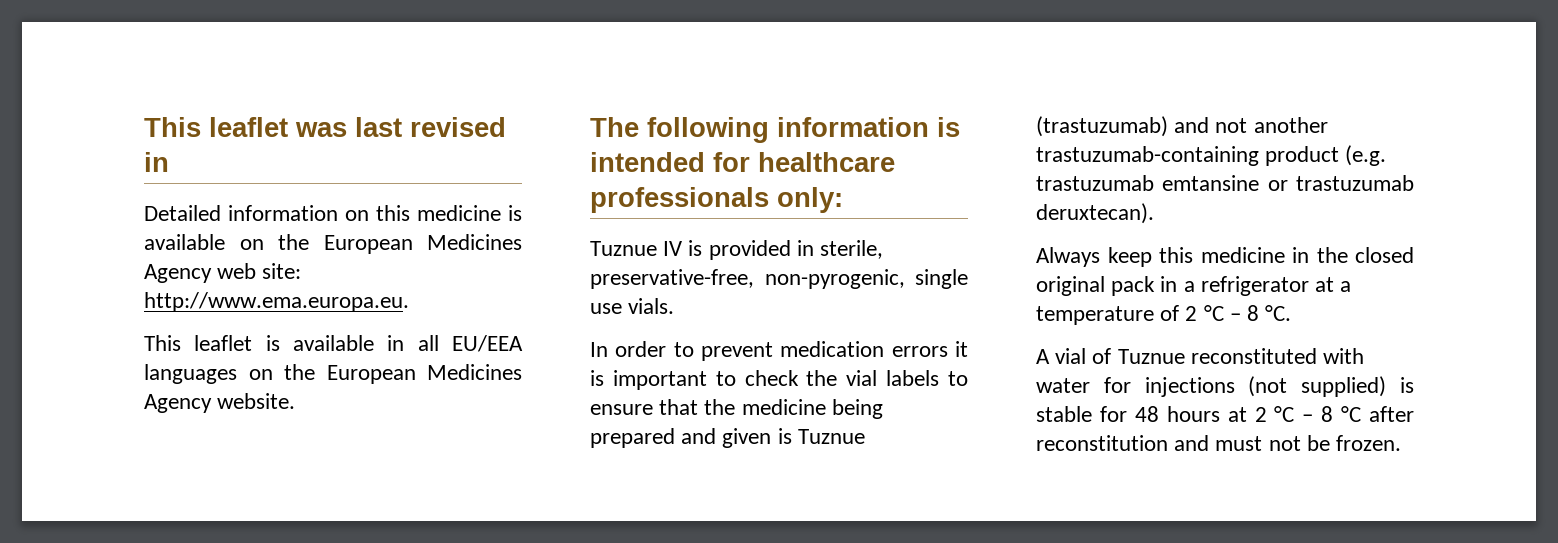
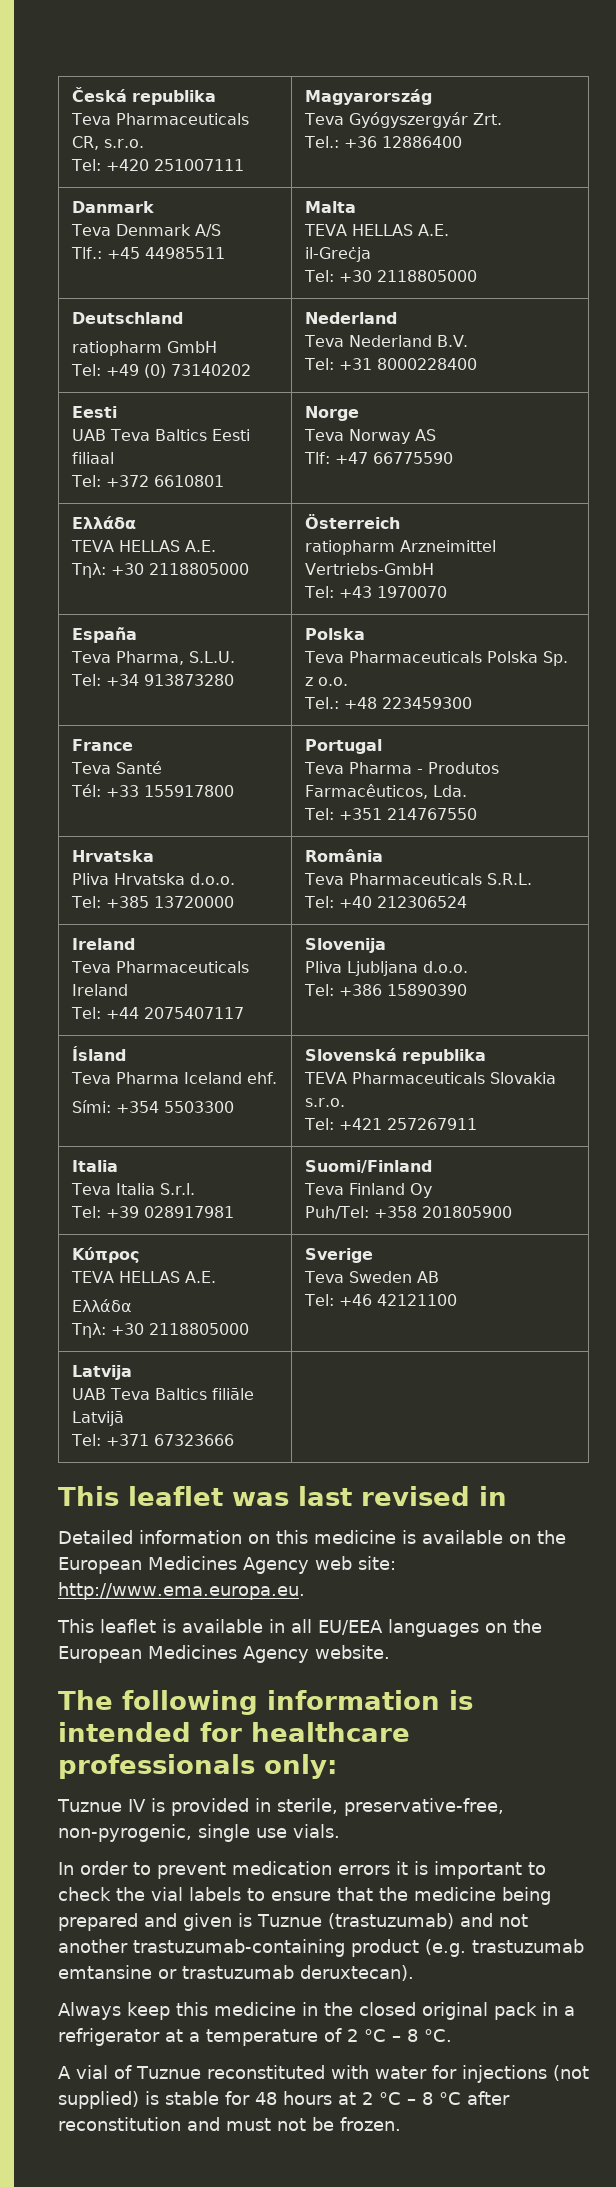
(144, 127) none -> [71,87,216,105] [70,113,249,125] [71,136,144,150] [70,159,244,171] [304,89,432,105] [303,112,502,128] [303,136,462,148] [71,201,154,213] [70,224,221,237] [70,247,225,259] [304,201,356,213] [303,224,449,236] [304,247,371,262] [303,270,477,282] [71,312,183,324] [71,341,217,356] [70,364,251,378] [304,312,397,324] [303,335,469,347] [303,358,477,370] [71,406,117,418] [71,429,250,441] [71,452,114,464] [70,475,224,487] [304,406,359,421] [303,429,436,444] [303,452,453,464] [71,516,136,530] [70,540,216,552] [70,563,249,578] [304,514,400,529] [304,540,496,555] [304,563,434,575] [303,586,447,598] [71,627,137,643] [70,651,235,665] [70,674,234,686] [304,628,365,640] [303,651,568,666] [304,677,348,686] [303,697,472,709] [71,739,133,751] [70,761,162,774] [70,784,234,797] [304,739,382,754] [303,762,499,774] [304,784,467,799] [303,808,477,820] [71,850,154,862] [71,873,235,885] [70,896,234,908] [304,849,383,862] [303,873,532,885] [303,896,467,908] [71,938,135,950] [70,961,249,973] [71,984,128,996] [70,1007,244,1019] [304,938,386,953] [304,961,468,976] [303,984,467,996] [71,1046,126,1061] [70,1072,278,1084] [71,1100,234,1113] [304,1048,486,1064] [303,1072,556,1084] [304,1098,345,1107] [303,1118,477,1130] [71,1160,118,1172] [70,1183,196,1195] [70,1206,234,1218] [304,1160,432,1173] [303,1183,433,1198] [304,1206,512,1219] [71,1247,139,1263] [70,1271,216,1283] [71,1299,132,1312] [70,1323,249,1338] [304,1248,373,1263] [303,1271,439,1283] [303,1294,457,1306] [71,1365,132,1380] [71,1388,254,1400] [71,1411,124,1426] [70,1434,234,1446] Česká republika // Teva Pharmaceuticals CR, s.r.o. // Tel: +420 251007111 | Magyarország // Teva Gyógyszergyár Zrt. // Tel.: +36 12886400 // Danmark // Teva Denmark A/S // Tlf.: +45 44985511 | Malta // TEVA HELLAS Α.Ε. // il-Greċja // Tel: +30 2118805000 // Deutschland // ratiopharm GmbH // Tel: +49 (0) 73140202 | Nederland // Teva Nederland B.V. // Tel: +31 8000228400 // Eesti // UAB Teva Baltics Eesti filiaal // Tel: +372 6610801 | Norge // Teva Norway AS // Tlf: +47 66775590 // Ελλάδα // TEVA HELLAS Α.Ε. // Τηλ: +30 2118805000 | Österreich // ratiopharm Arzneimittel Vertriebs-GmbH // Tel: +43 1970070 // España // Teva Pharma, S.L.U. // Tel: +34 913873280 | Polska // Teva Pharmaceuticals Polska Sp. z o.o. // Tel.: +48 223459300 // France // Teva Santé // Tél: +33 155917800 | Portugal // Teva Pharma - Produtos Farmacêuticos, Lda. // Tel: +351 214767550 // Hrvatska // Pliva Hrvatska d.o.o. // Tel: +385 13720000 | România // Teva Pharmaceuticals S.R.L. // Tel: +40 212306524 // Ireland // Teva Pharmaceuticals Ireland // Tel: +44 2075407117 | Slovenija // Pliva Ljubljana d.o.o. // Tel: +386 15890390 // Ísland // Teva Pharma Iceland ehf. // Sími: +354 5503300 | Slovenská republika // TEVA Pharmaceuticals Slovakia s.r.o. // Tel: +421 257267911 // Italia // Teva Italia S.r.l. // Tel: +39 028917981 | Suomi/Finland // Teva Finland Oy // Puh/Tel: +358 201805900 // Κύπρος // TEVA HELLAS Α.Ε. // Ελλάδα // Τηλ: +30 2118805000 | Sverige // Teva Sweden AB // Tel: +46 42121100 // Latvija // UAB Teva Baltics filiāle Latvijā // Tel: +371 67323666 | //

